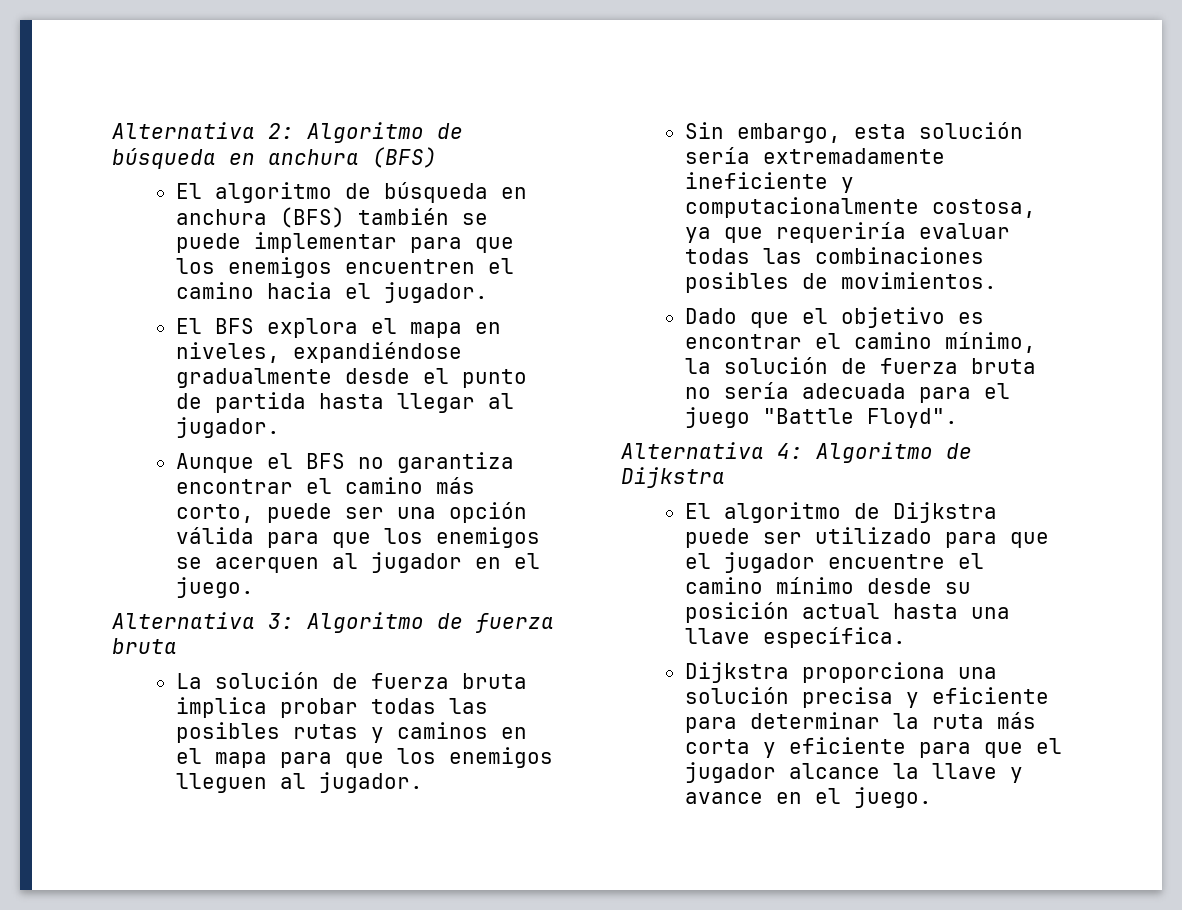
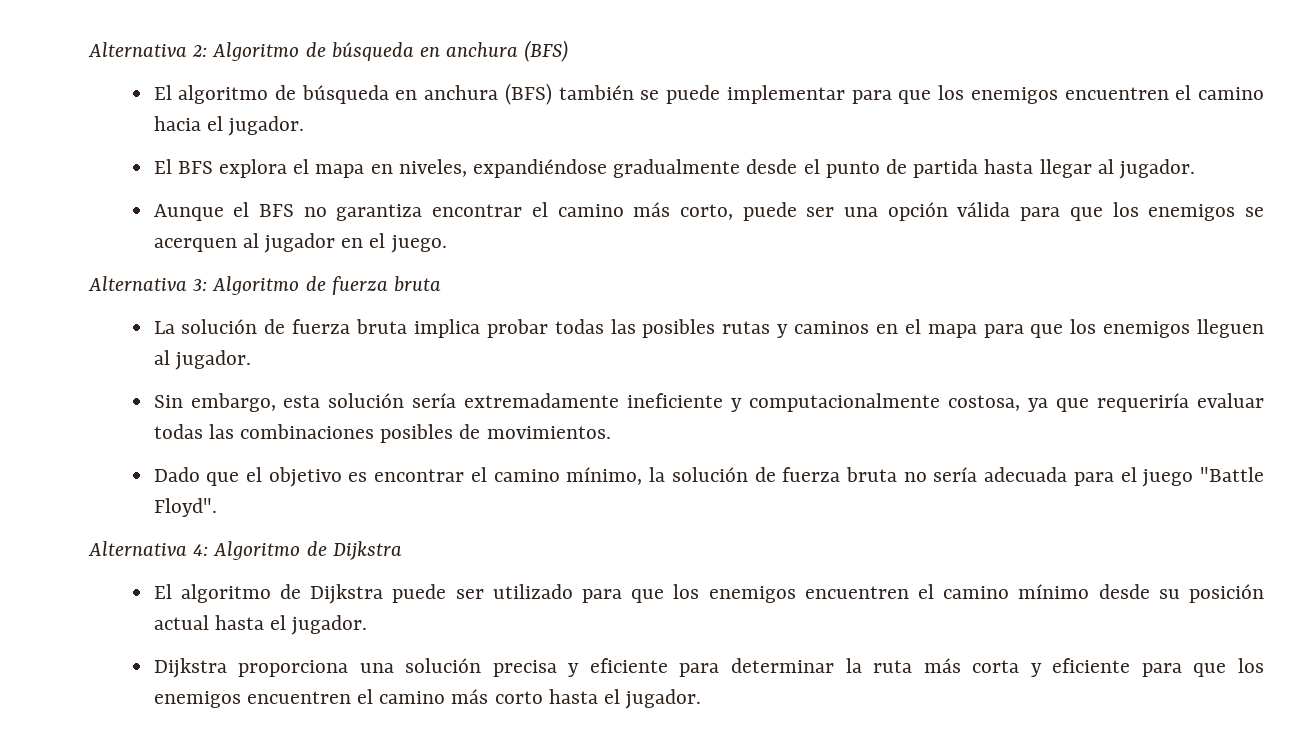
[684,552,945,573] el jugador encuentre -> [673,584,909,603] los enemigos encuentren
[970,607,1010,619] [684,627,906,648] una llave específica. -> [269,615,368,635] el jugador.
[1035,738,1062,754] [684,762,1023,783] [684,787,932,808] el jugador alcance la llave y avance en el juego. -> [1238,658,1265,673] [153,689,702,709] los enemigos encuentren el camino más corto hasta el jugador.

